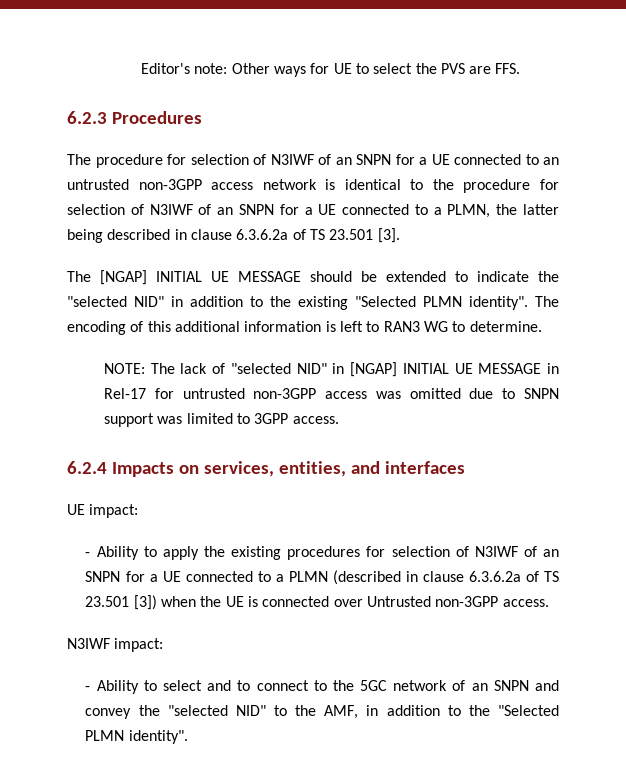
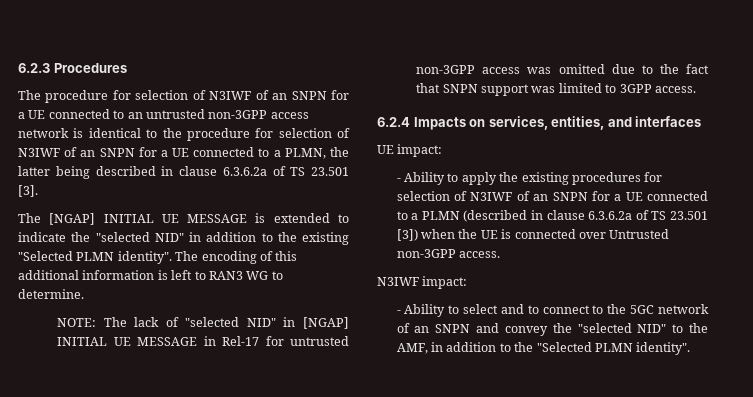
[140,63,521,77] Editor's note: Other ways for UE to select the PVS are FFS. // -> (18, 68) none
[310,271,377,282] should be -> [255,213,266,223] is
(516, 393) none -> [659,64,709,74] [416,83,441,93] the fact that

